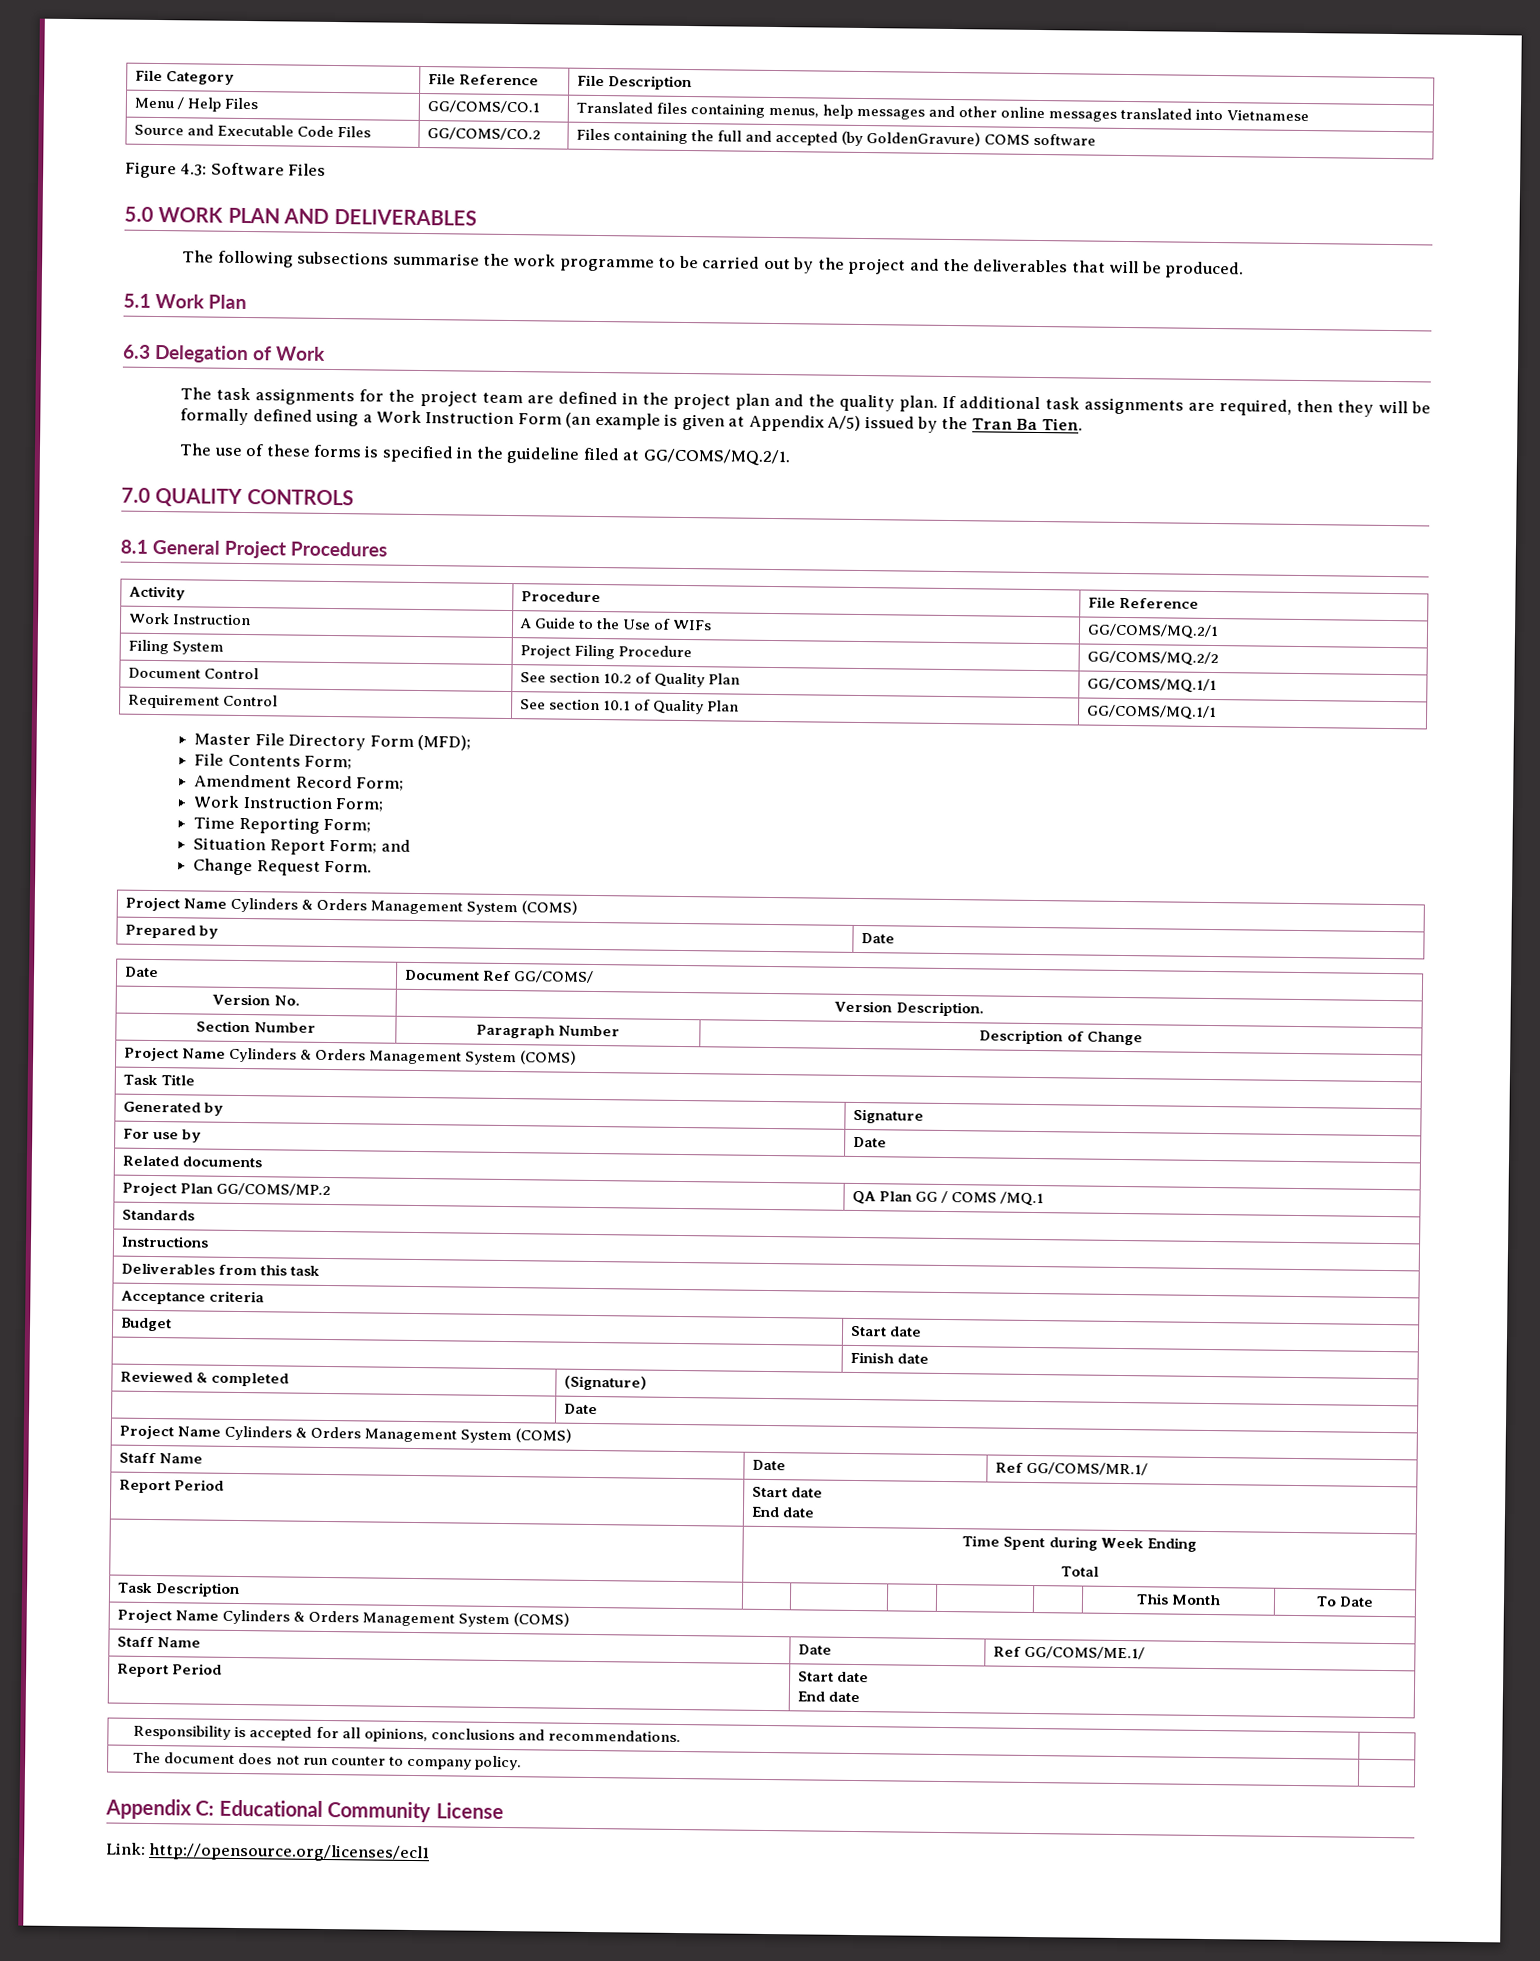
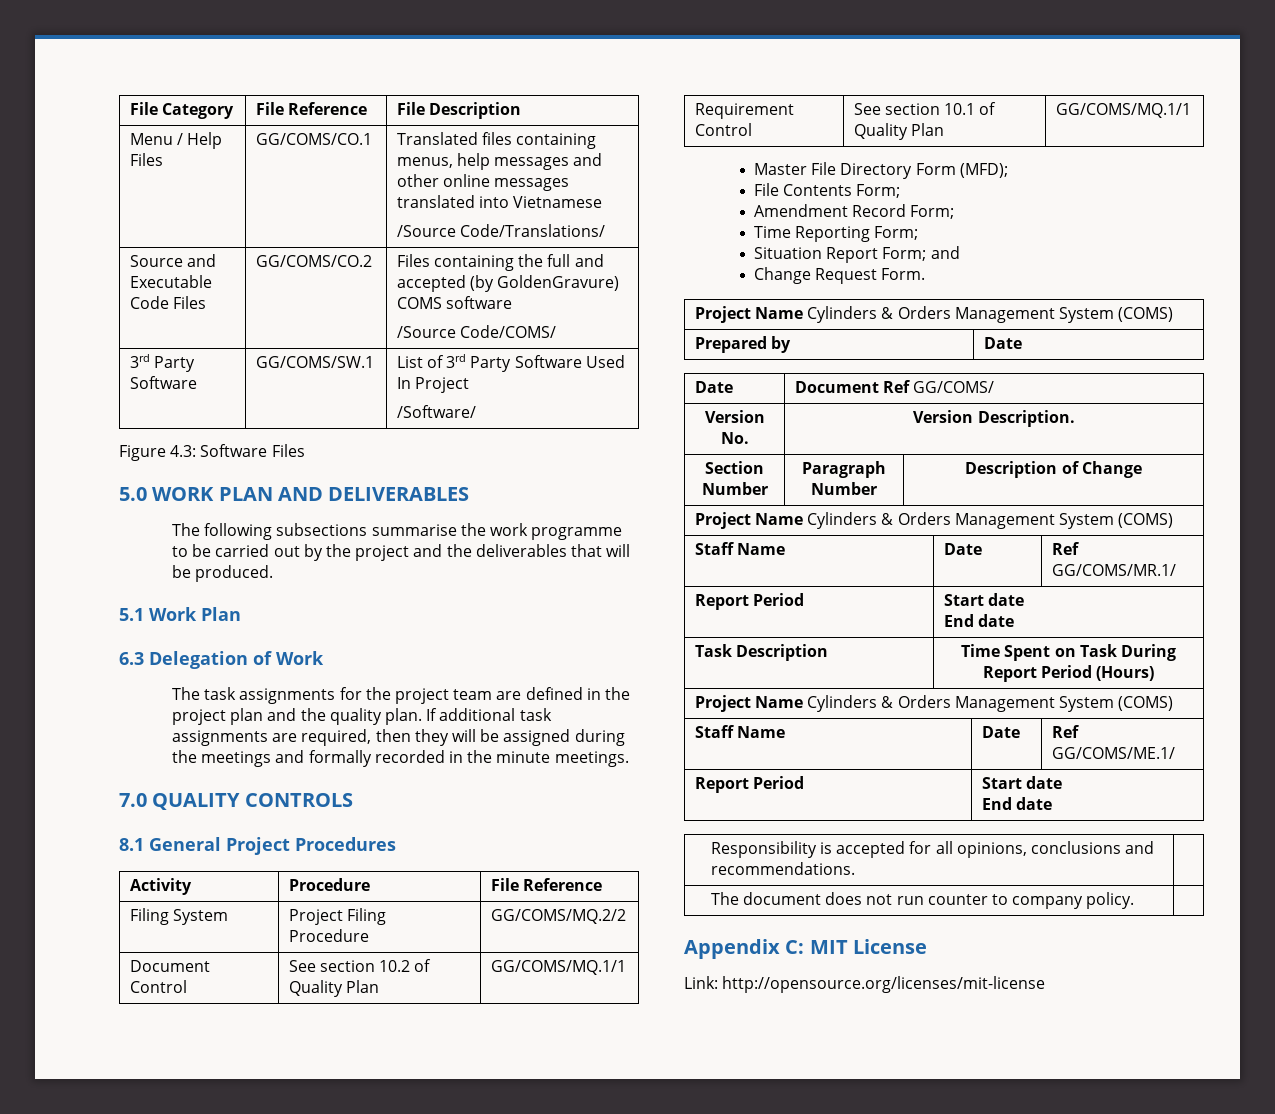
(1309, 116) none -> [396,224,606,237] // /Source Code/Translations/
(1097, 139) none -> [396,325,557,338] [129,354,196,372] [129,376,197,389] [255,356,374,368] [396,354,625,372] [396,377,470,393] [396,405,476,418] // /Source Code/COMS/ // 3rd Party Software | GG/COMS/SW.1 | List of 3rd Party Software Used In Project // /Software/
[180,408,1083,433] [179,443,791,467] formally defined using a Work Instruction Form (an example is given at Appendix A/5) issued by the Tran Ba Tien. // The use of these forms is specified in the guideline filed at GG/COMS/MQ.2/1. -> [503,729,625,746] [172,750,629,767] assigned during the meetings and formally recorded in the minute meetings.
[128,612,251,626] [518,617,713,631] [1086,623,1219,640] // Work Instruction | A Guide to the Use of WIFs | GG/COMS/MQ.2/1 -> (603, 884) none
[193,795,385,812] // Work Instruction Form; -> (955, 212) none
[122,1074,195,1086] [122,1101,224,1116] [852,1108,924,1124] [122,1128,203,1143] [852,1136,887,1148] [121,1155,262,1168] [121,1181,332,1197] [851,1190,1045,1207] [121,1209,195,1221] [120,1235,209,1248] [120,1262,321,1276] [120,1290,264,1305] [119,1317,172,1332] [849,1325,922,1337] [849,1351,929,1364] [119,1370,290,1387] [563,1375,647,1391] [563,1403,598,1415] [118,1424,573,1444] // Task Title // Generated by | Signature // For use by | Date // Related documents // Project Plan GG/COMS/MP.2 | QA Plan GG / COMS /MQ.1 // Standards // Instructions // Deliverables from this task // Acceptance criteria // Budget | Start date // | Finish date // Reviewed & completed | (Signature) // | Date // Project Name Cylinders & Orders Management System (COMS) -> (1174, 520) none
(815, 1512) none -> [694,644,829,661] Task Description
[1048,1536,1197,1552] [1060,1566,1099,1577] [117,1582,240,1598] [1135,1593,1222,1606] [1315,1596,1375,1607] during Week Ending // Total // Task Description | | | | | | This Month | To Date -> [1054,644,1176,661] [982,665,1155,682] on Task During Report Period (Hours)
[218,1799,432,1823] Educational Community -> [809,940,848,954] MIT
[148,1843,431,1863] http://opensource.org/licenses/ecl1 -> [722,976,1046,993] http://opensource.org/licenses/mit-license

